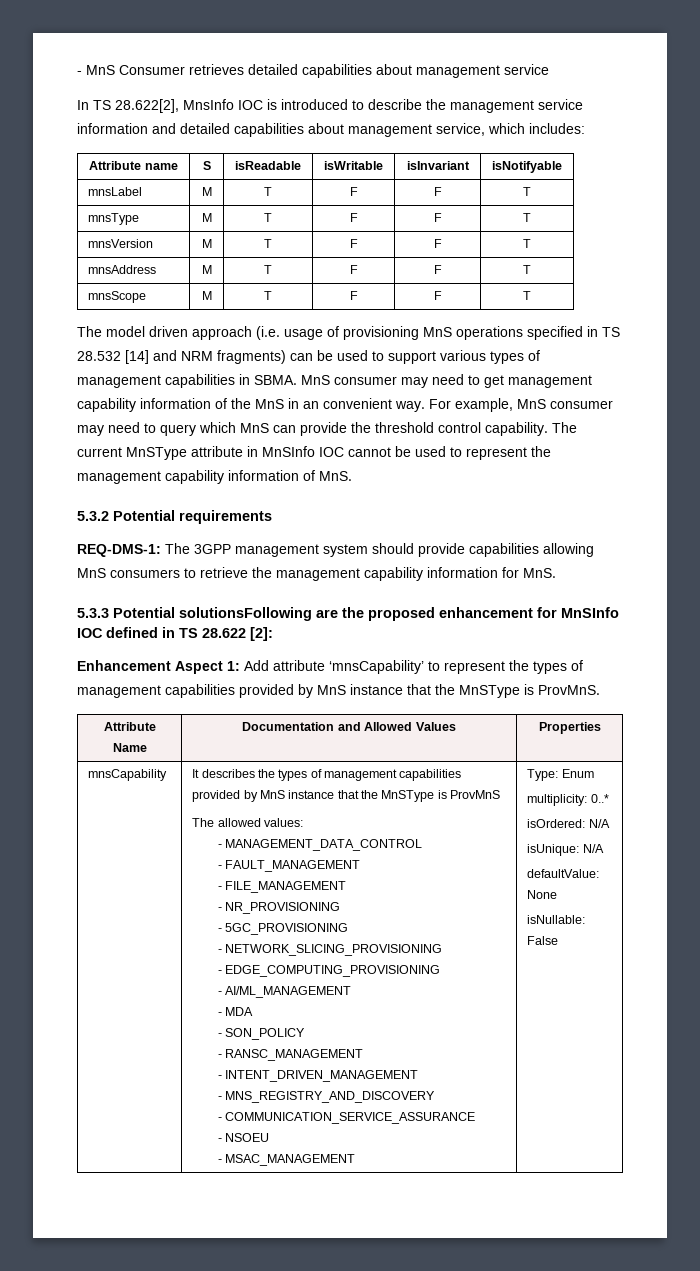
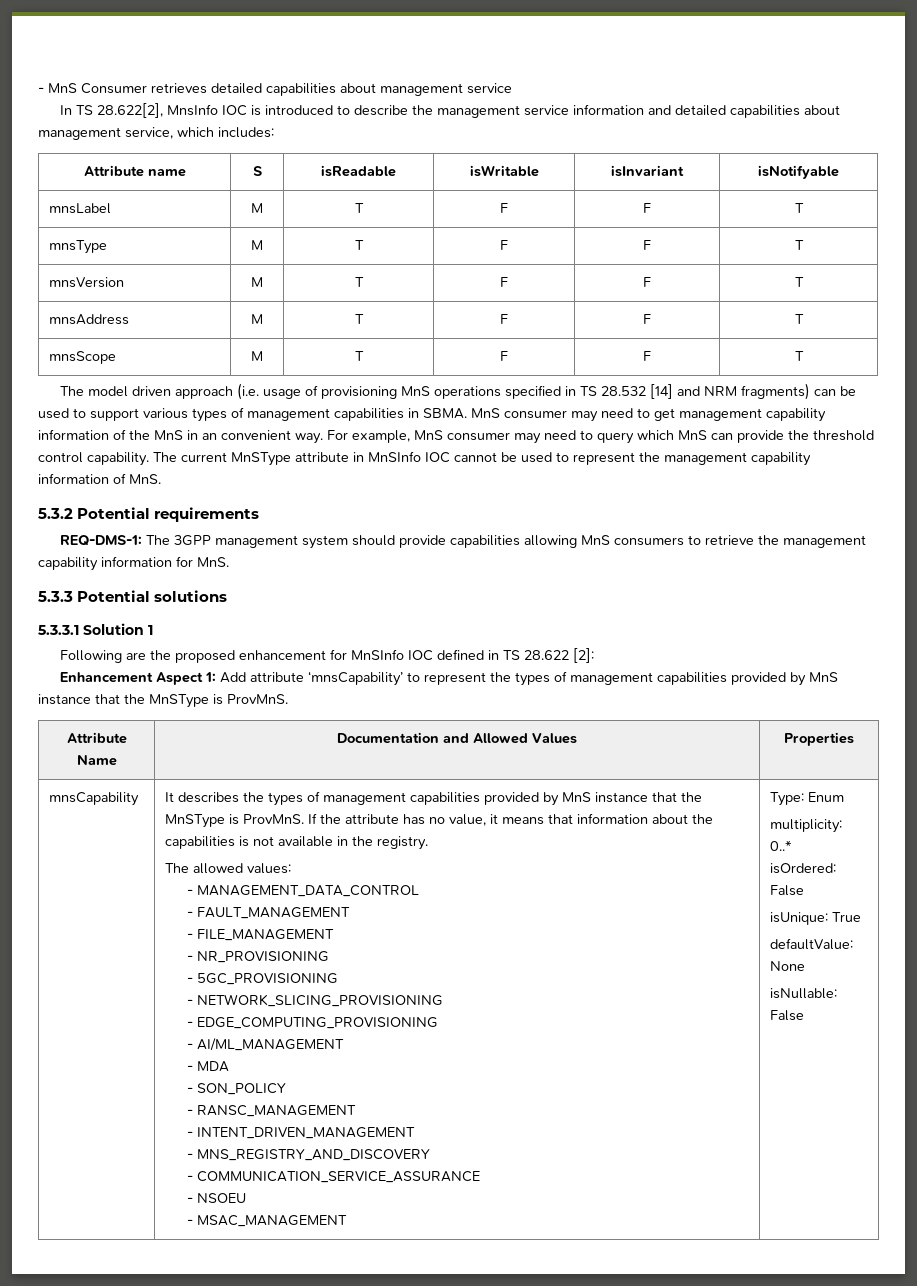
[179,607,312,621] solutionsFollowing -> [154,590,228,602] [38,623,153,635] [59,650,122,663] solutions // 5.3.3.1 Solution 1 // Following
[450,790,501,799] ProvMnS -> [243,813,714,826] [165,836,429,850] ProvMnS. If the attribute has no value, it means that information about the capabilities is not available in the registry.
[588,819,610,828] N/A -> [770,885,805,896] False
[582,844,604,853] N/A -> [832,912,862,922] True

